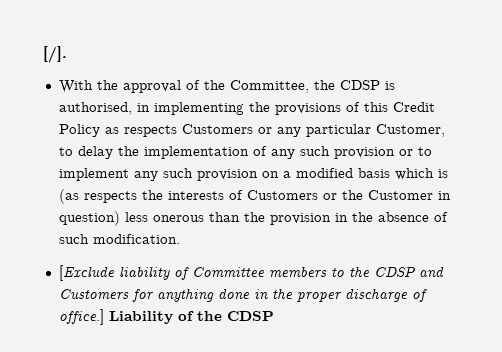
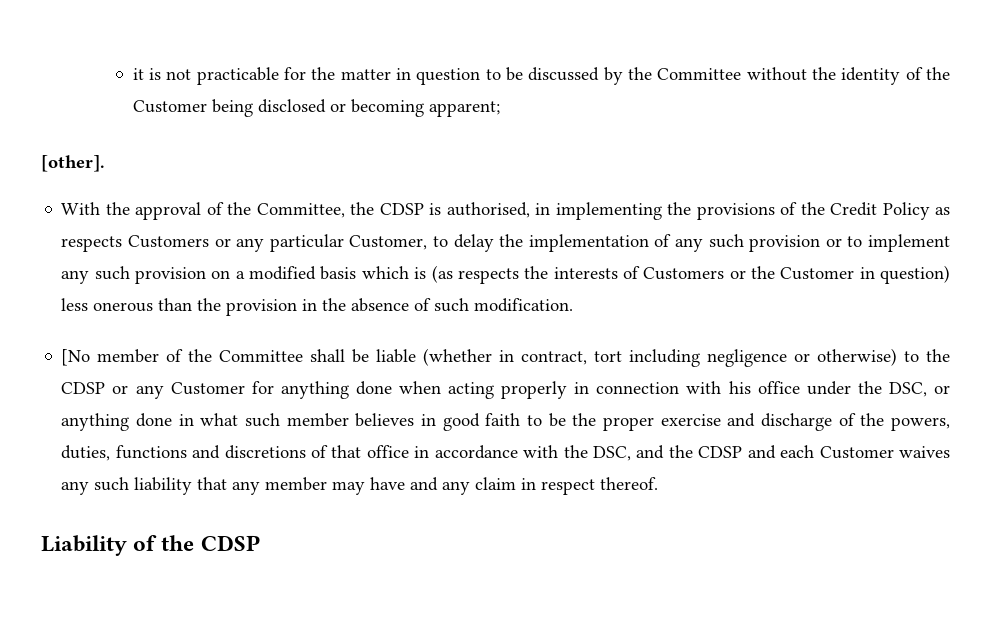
[43,46,67,63] [/]. -> [132,67,951,85] [132,99,500,117] [41,155,105,172] it is not practicable for the matter in question to be discussed by the Committee without the identity of the Customer being disclosed or becoming apparent; // [other].
[363,102,388,112] this -> [800,202,825,215] the
[58,265,444,281] [58,288,427,302] [58,309,104,325] [Exclude liability of Committee members to the CDSP and Customers for anything done in the proper discharge of office.] -> [61,348,951,367] [61,381,951,399] [61,413,950,431] [61,445,950,461] [61,477,659,495] [No member of the Committee shall be liable (whether in contract, tort including negligence or otherwise) to the CDSP or any Customer for anything done when acting properly in connection with his office under the DSC, or anything done in what such member believes in good faith to be the proper exercise and discharge of the powers, duties, functions and discretions of that office in accordance with the DSC, and the CDSP and each Customer waives any such liability that any member may have and any claim in respect thereof. //

